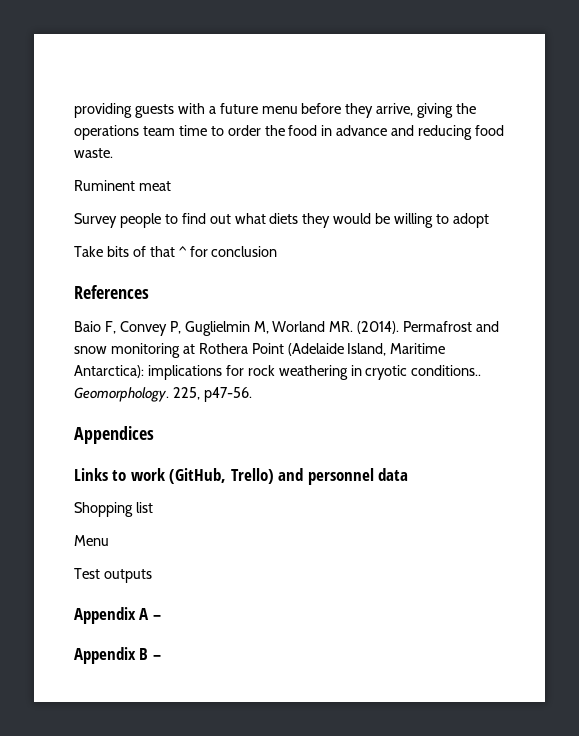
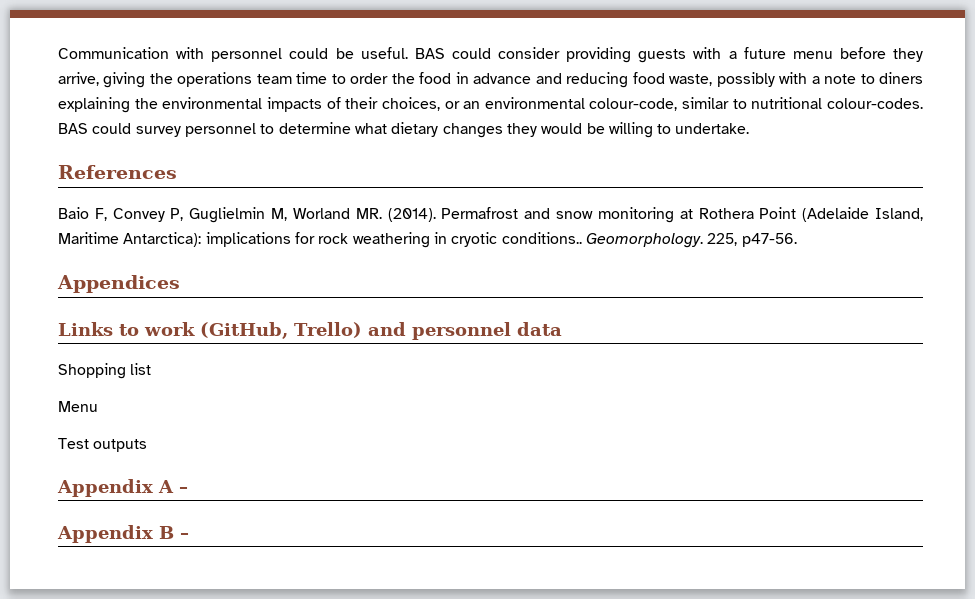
(74, 110) none -> [58,47,560,62] Communication with personnel could be useful. BAS could consider
[74,148,113,158] [74,180,171,191] [74,213,299,228] waste. // Ruminent meat // Survey people to find out what diets -> [669,72,924,87] [58,97,923,113] [58,122,503,138] waste, possibly with a note to diners explaining the environmental impacts of their choices, or an environmental colour-code, similar to nutritional colour-codes. BAS could survey personnel to determine what dietary changes
[452,213,489,228] [74,246,278,257] adopt // Take bits of that ^ for conclusion -> [675,123,750,134] undertake.

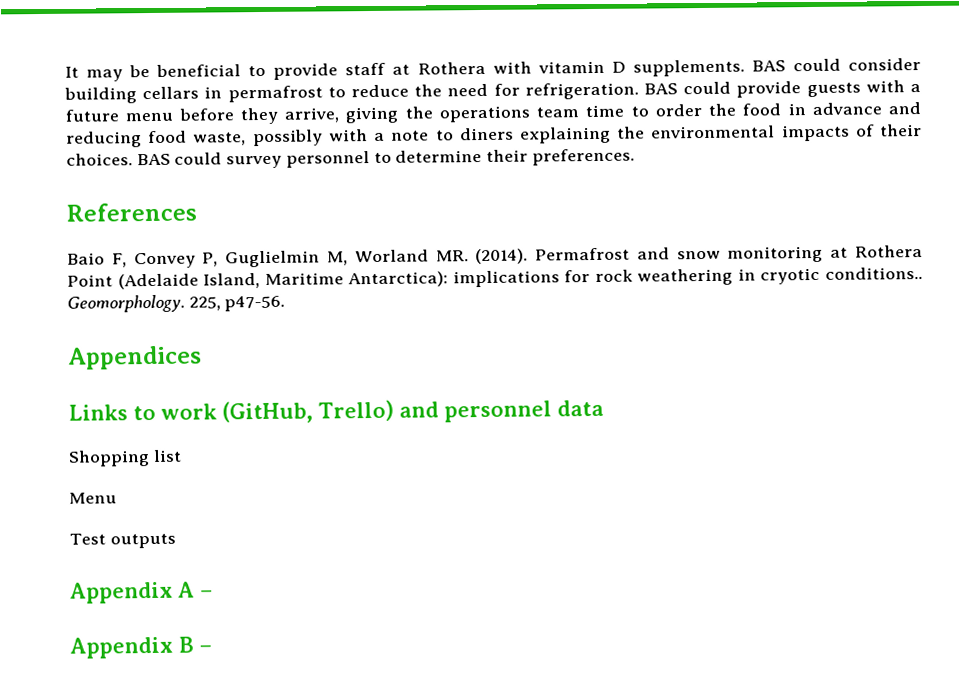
[58,47,632,63] Communication with personnel could be useful. BAS could consider providing -> [65,58,922,82] [64,81,802,104] It may be beneficial to provide staff at Rothera with vitamin D supplements. BAS could consider building cellars in permafrost to reduce the need for refrigeration. BAS could provide
[381,97,923,111] choices, or an environmental colour-code, similar to nutritional colour-codes. -> [66,153,133,166] choices.
[354,122,750,138] what dietary changes they would be willing to undertake. -> [486,148,635,166] their preferences.

